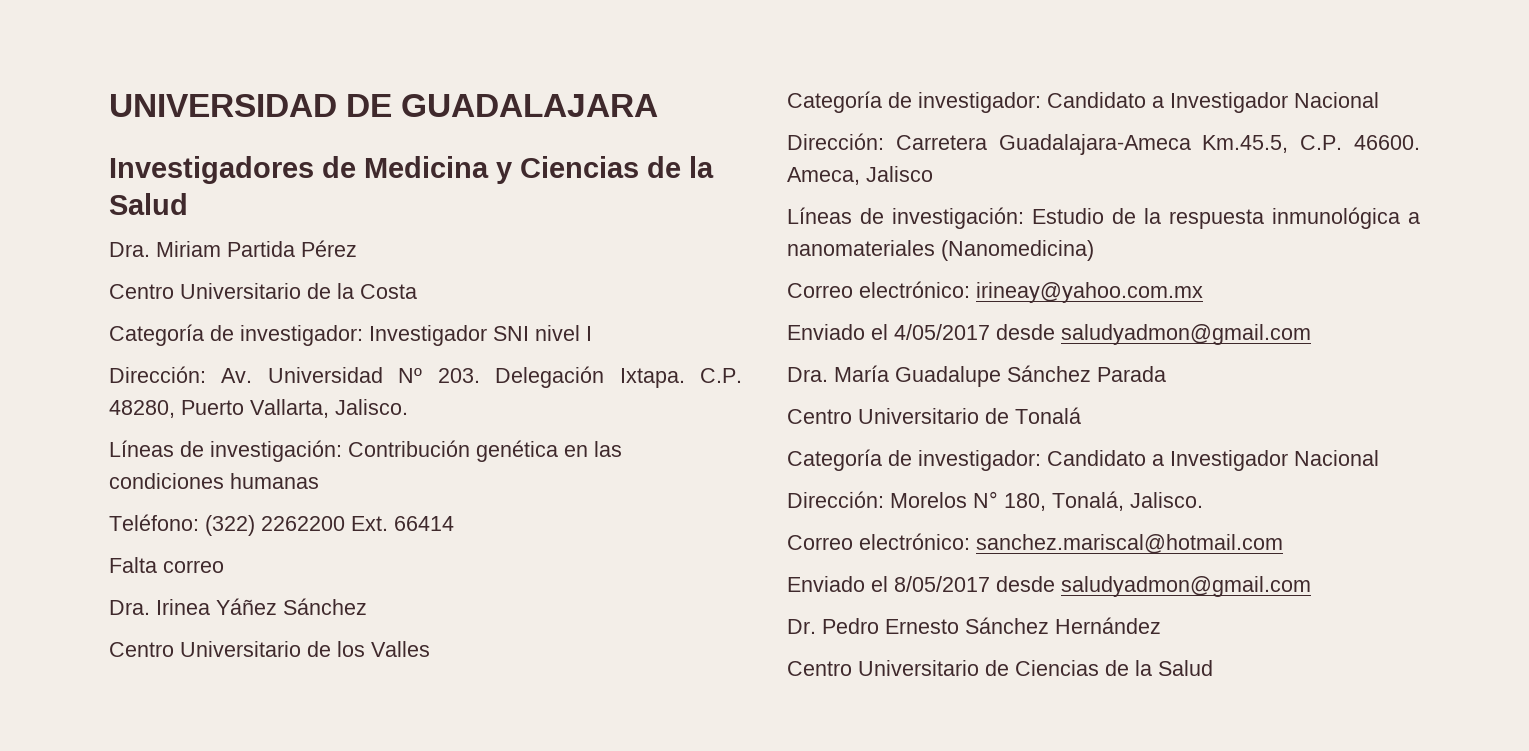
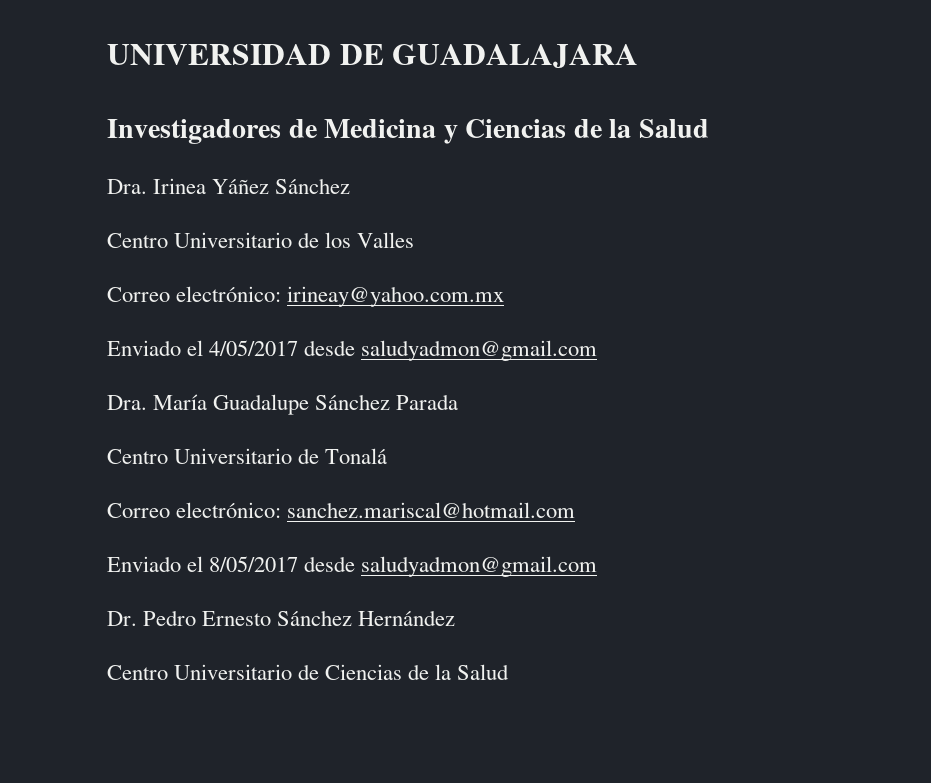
[109,240,357,257] [109,283,417,299] [109,324,592,346] [109,366,743,388] [109,399,408,418] [109,440,622,462] [109,473,319,489] [109,514,454,536] [109,557,224,573] // Dra. Miriam Partida Pérez // Centro Universitario de la Costa // Categoría de investigador: Investigador SNI nivel I // Dirección: Av. Universidad Nº 203. Delegación Ixtapa. C.P. 48280, Puerto Vallarta, Jalisco. // Líneas de investigación: Contribución genética en las condiciones humanas // Teléfono: (322) 2262200 Ext. 66414 // Falta correo -> (709, 128) none
[787,91,1379,113] [787,133,1420,155] [787,166,933,185] [787,207,1420,229] [787,240,1094,261] // Categoría de investigador: Candidato a Investigador Nacional // Dirección: Carretera Guadalajara-Ameca Km.45.5, C.P. 46600. Ameca, Jalisco // Líneas de investigación: Estudio de la respuesta inmunológica a nanomateriales (Nanomedicina) -> (415, 240) none
[787,449,1379,471] [787,491,1203,511] // Categoría de investigador: Candidato a Investigador Nacional // Dirección: Morelos N° 180, Tonalá, Jalisco. -> (388, 456) none

